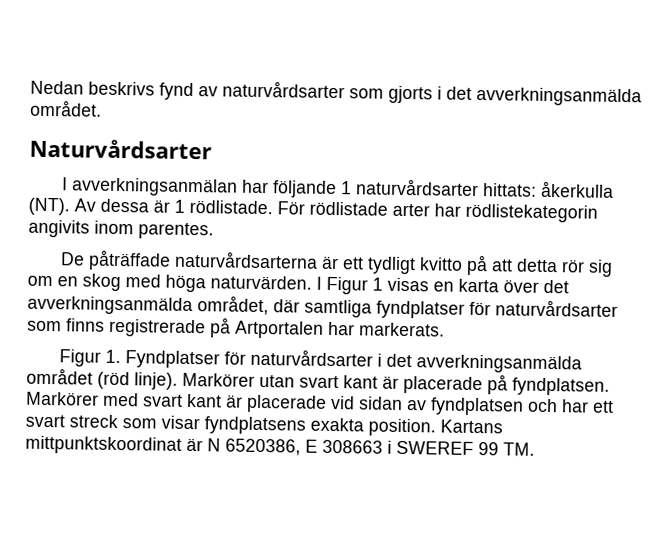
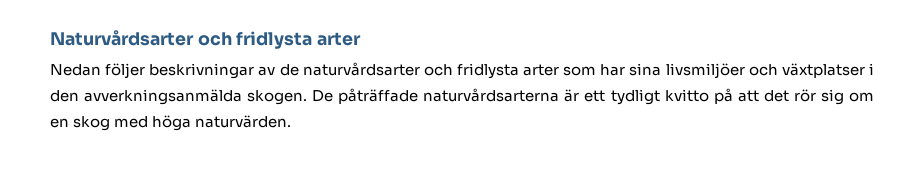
[30,80,642,107] [30,99,102,117] [29,138,212,160] [62,177,615,199] [28,197,598,223] [28,219,214,240] Nedan beskrivs fynd av naturvårdsarter som gjorts i det avverkningsanmälda området. // Naturvårdsarter // I avverkningsanmälan har följande 1 naturvårdsarter hittats: åkerkulla (NT). Av dessa är 1 rödlistade. För rödlistade arter har rödlistekategorin angivits inom parentes. // -> [50,30,362,49] [50,62,874,79] [50,89,308,105] Naturvårdsarter och fridlysta arter // Nedan följer beskrivningar av de naturvårdsarter och fridlysta arter som har sina livsmiljöer och växtplatser i den avverkningsanmälda skogen.
[516,258,559,273] detta -> [763,90,789,102] det
[316,276,569,295] [27,295,618,319] [27,317,445,339] [59,348,583,374] [26,367,610,396] [26,391,614,416] [25,414,503,437] [25,435,535,456] I Figur 1 visas en karta över det avverkningsanmälda området, där samtliga fyndplatser för naturvårdsarter som finns registrerade på Artportalen har markerats. // Figur 1. Fyndplatser för naturvårdsarter i det avverkningsanmälda området (röd linje). Markörer utan svart kant är placerade på fyndplatsen. Markörer med svart kant är placerade vid sidan av fyndplatsen och har ett svart streck som visar fyndplatsens exakta position. Kartans mittpunktskoordinat är N 6520386, E 308663 i SWEREF 99 TM. -> (292, 121) none

